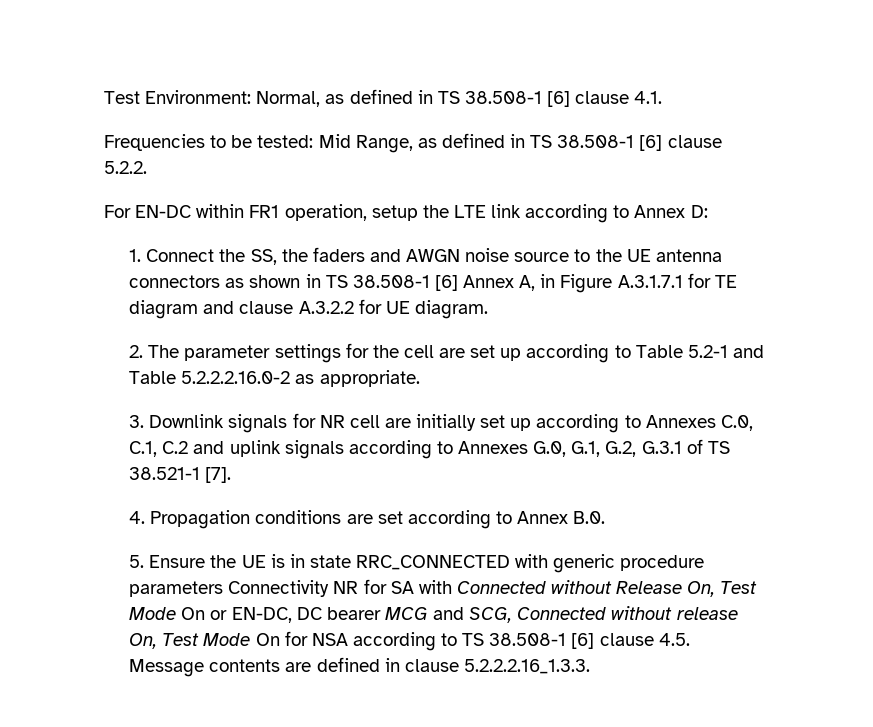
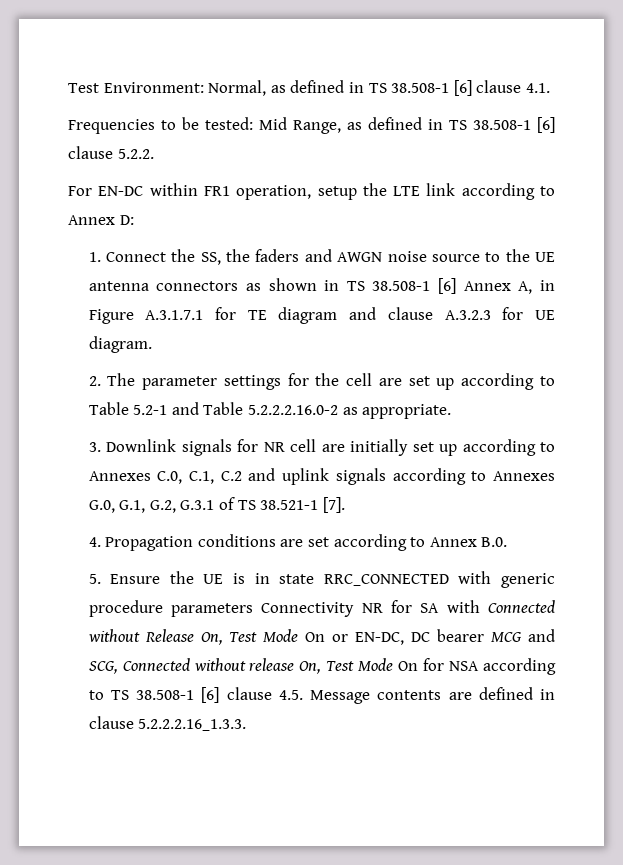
[298,301,354,314] A.3.2.2 -> [444,310,491,320] A.3.2.3

